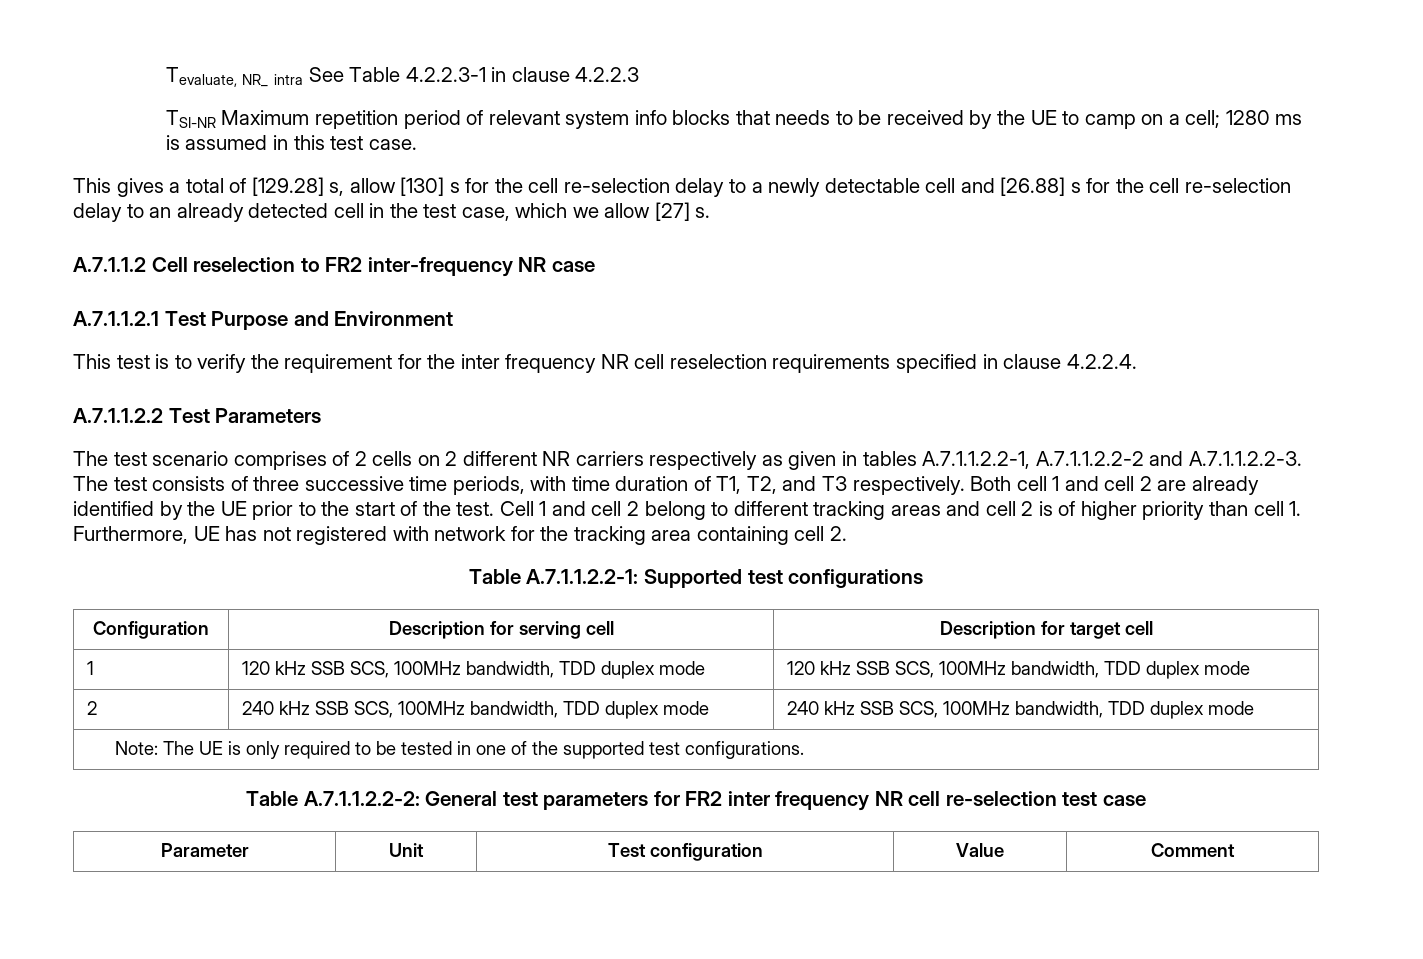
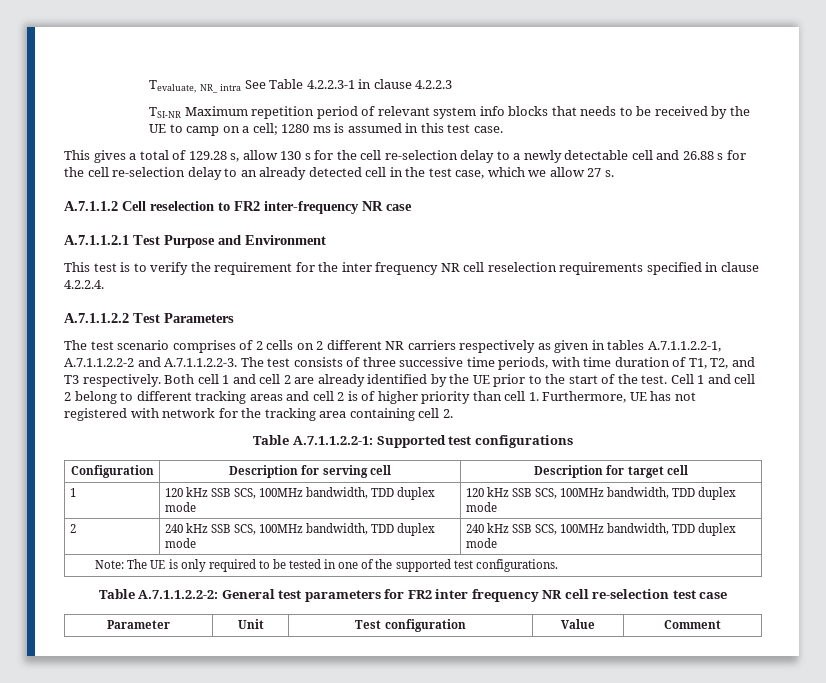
[251,177,324,196] [129.28] -> [188,151,227,160] 129.28
[400,177,445,196] [130] -> [280,151,302,160] 130
[1000,177,1066,196] [26.88] -> [682,151,714,160] 26.88
[654,202,690,221] [27] -> [587,168,602,177] 27

